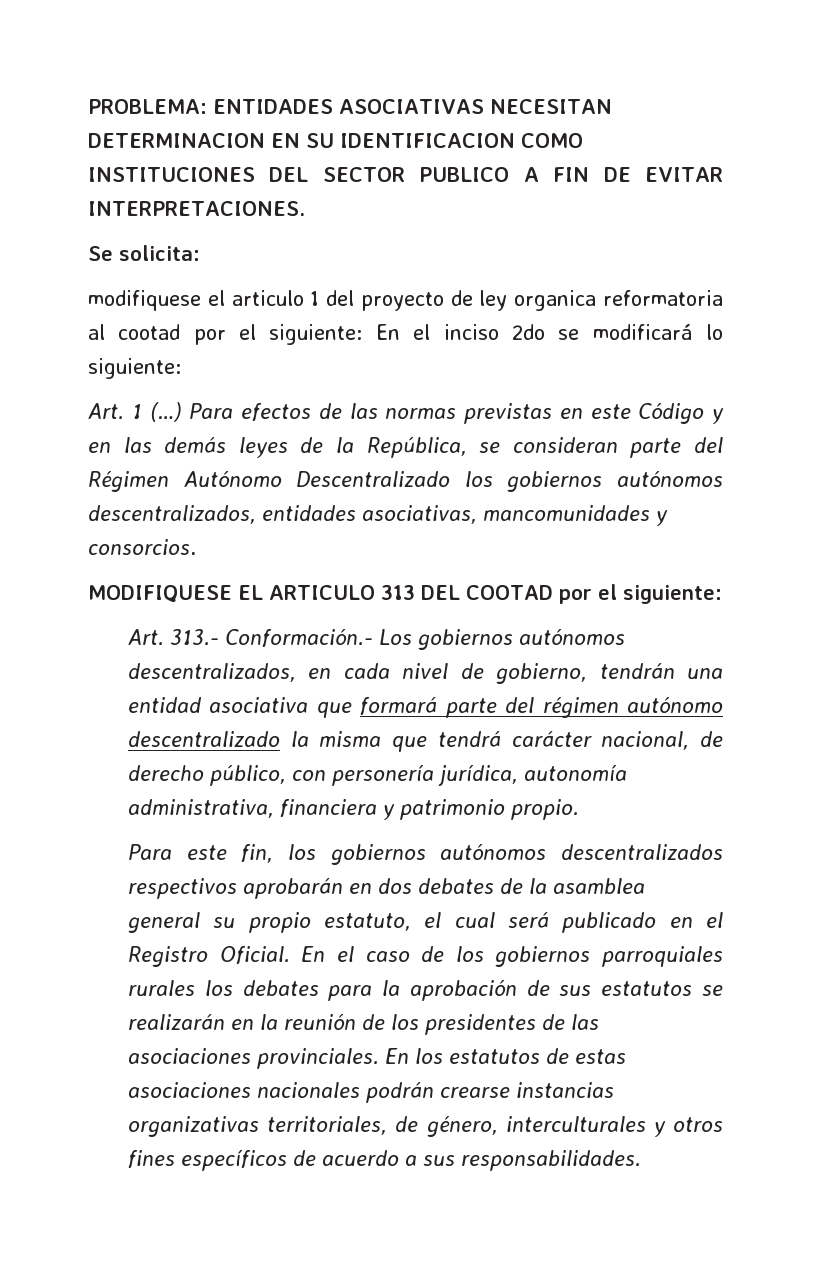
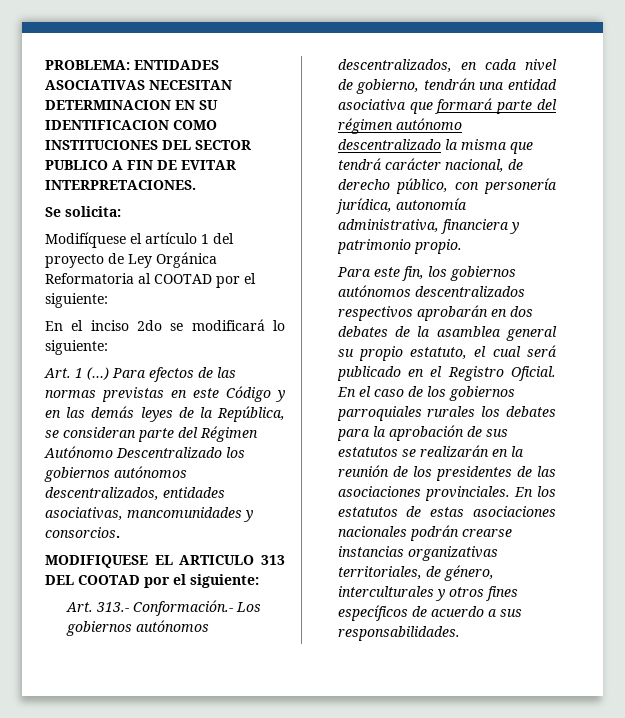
[88,290,304,311] modifiquese el articulo -> [45,232,197,248] Modifíquese el artículo
[479,290,723,311] [88,324,363,345] ley organica reformatoria al cootad por el siguiente: -> [128,252,217,268] [45,273,256,288] [45,293,108,308] Ley Orgánica Reformatoria al COOTAD por el siguiente: //

